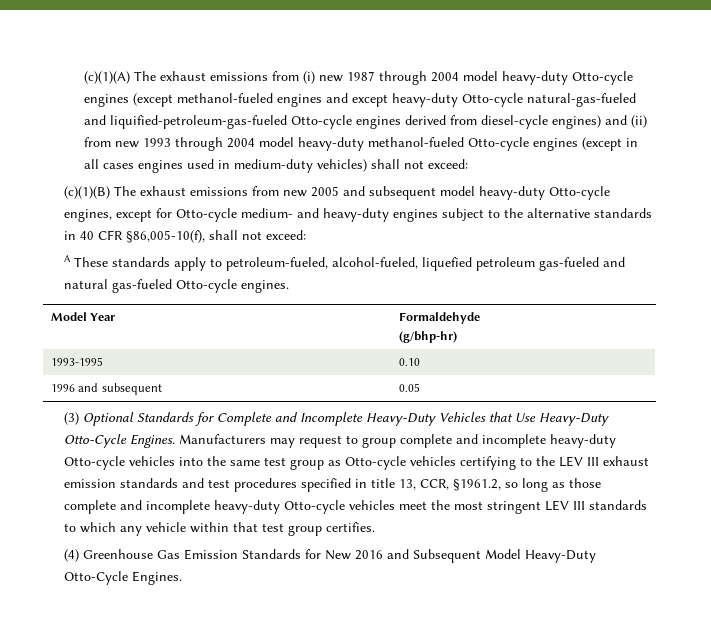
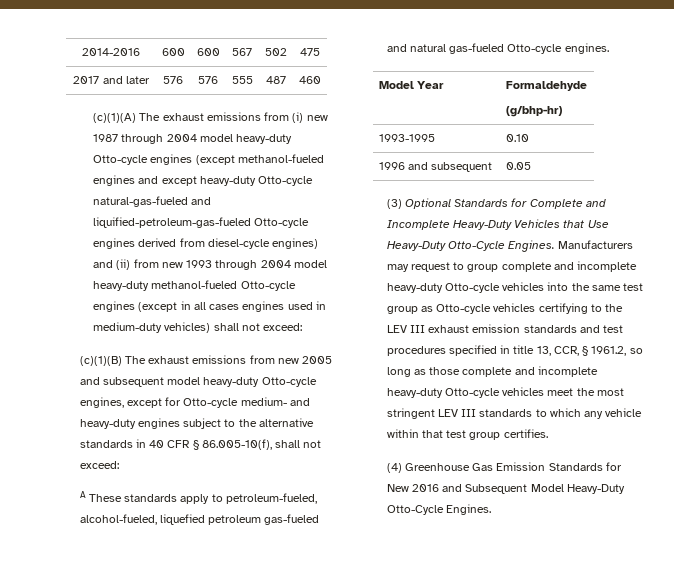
(84, 77) none -> [82,48,140,56] [161,48,185,56] [196,48,220,56] [231,48,252,56] [264,48,287,56] [299,48,320,56] [73,76,150,84] [163,76,183,84] [198,76,218,84] [231,76,253,84] [265,76,286,84] [298,76,321,84] 2014-2016 | 600 | 600 | 567 | 502 | 475 // 2017 and later | 576 | 576 | 555 | 487 | 460 //
[125,230,205,243] §86,005-10(f), -> [192,439,272,450] § 86.005-10(f),
[452,479,501,491] §1961.2, -> [582,346,627,356] § 1961.2,

